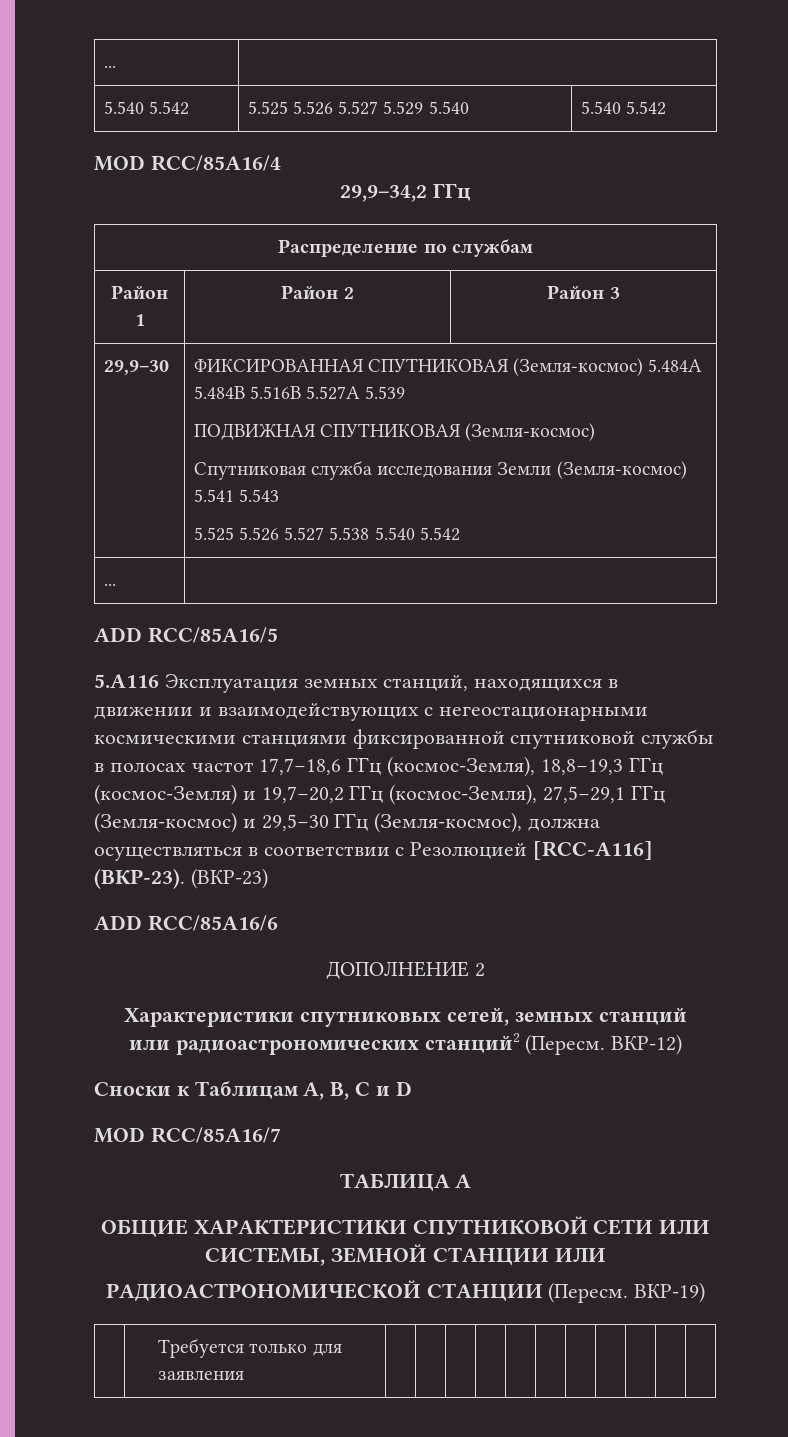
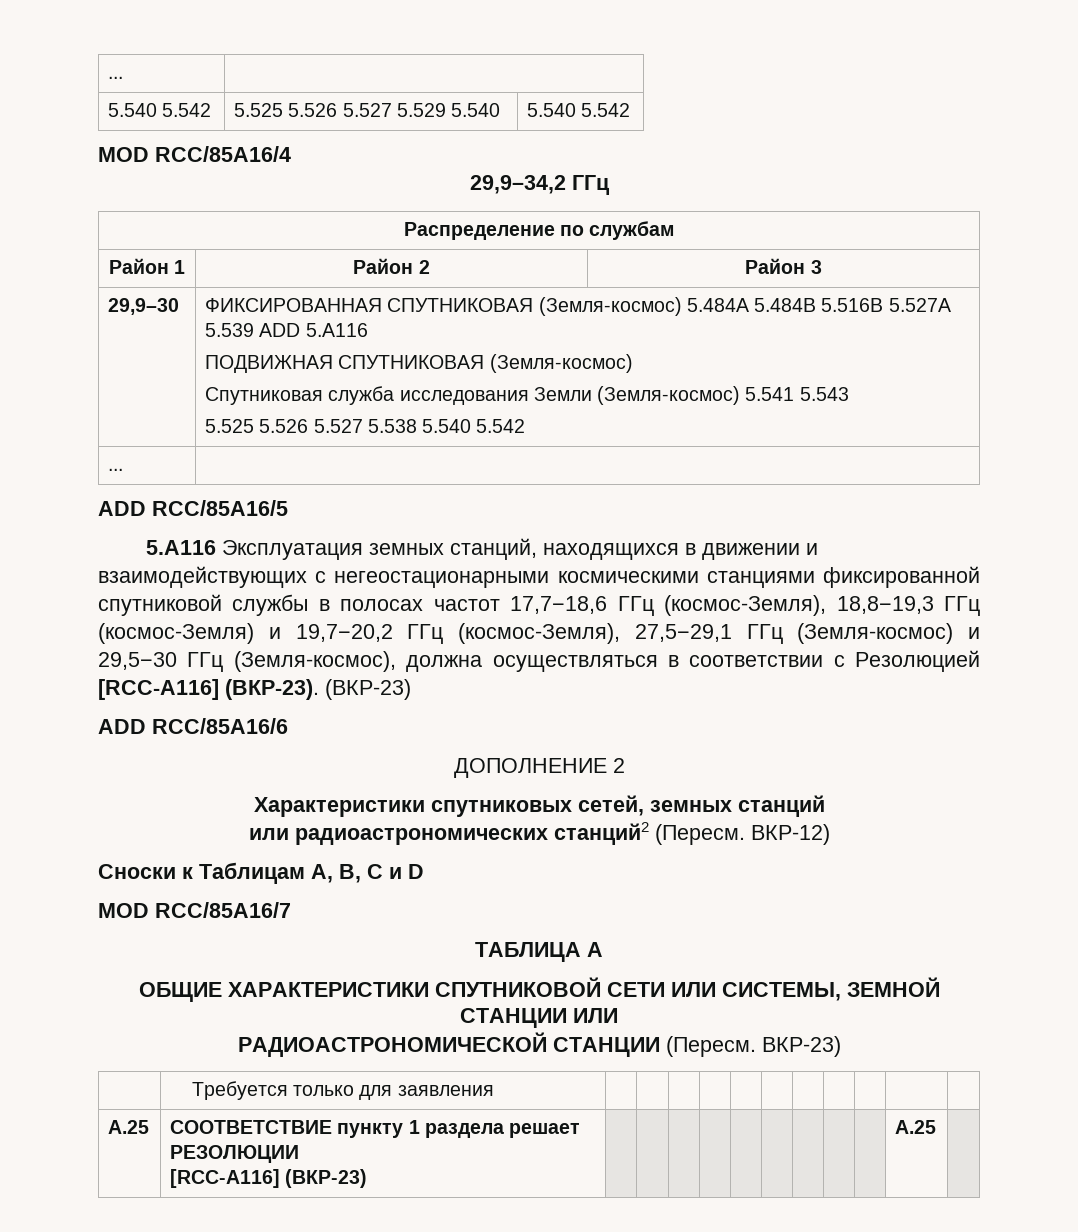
(406, 392) none -> [259,323,368,337] ADD 5.A116
[634,1282,706,1303] ВКР-19) -> [761,1036,841,1057] ВКР-23)
(245, 1375) none -> [108,1120,150,1134] [170,1120,581,1138] [170,1145,300,1163] [170,1169,368,1188] [895,1120,937,1134] // A.25 | СООТВЕТСТВИЕ пункту 1 раздела решает РЕЗОЛЮЦИИ // [RCC-A116] (ВКР-23) | | | | | | | | | | A.25 |

